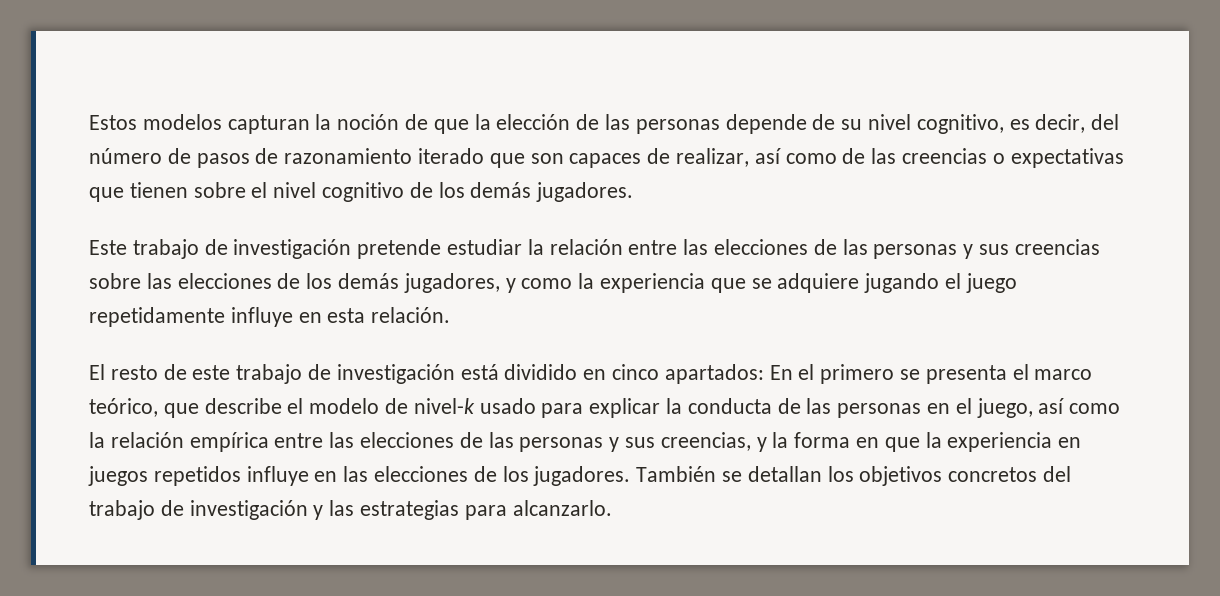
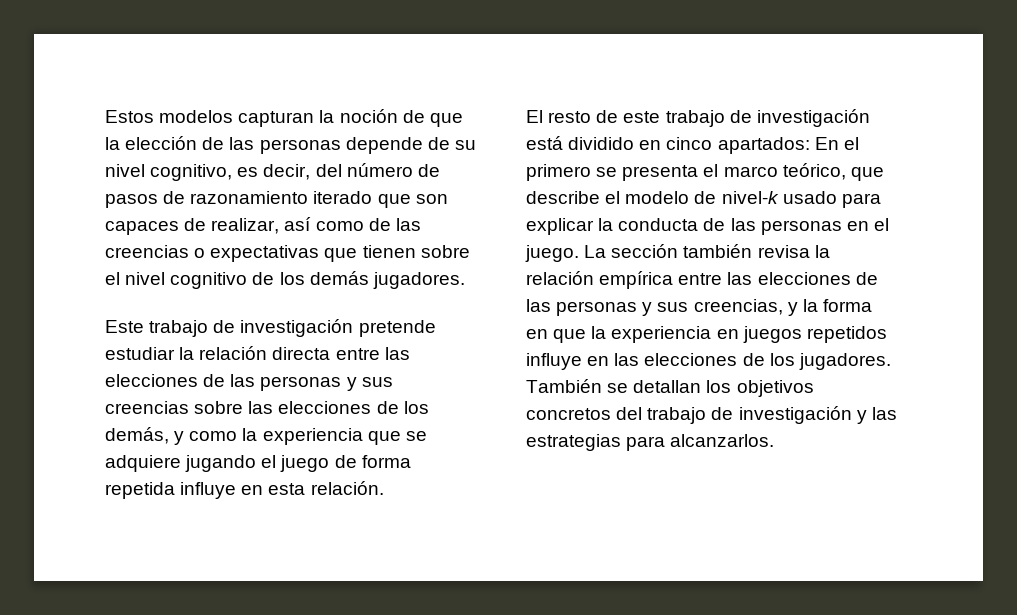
(623, 247) none -> [272,347,331,360] directa
[338,273,500,293] demás jugadores, -> [105,427,169,444] demás,
[89,307,225,327] repetidamente -> [334,455,411,468] [105,482,175,499] de forma repetida
[976,398,1121,418] juego, así como -> [525,244,810,262] juego. La sección también revisa
[512,500,612,516] alcanzarlo. -> [670,434,775,447] alcanzarlos.

